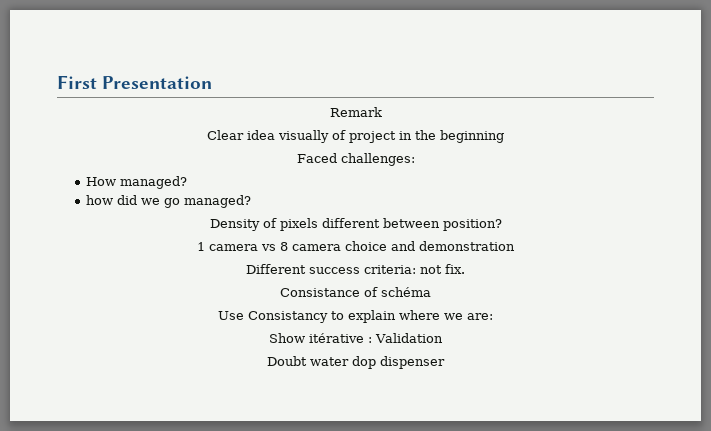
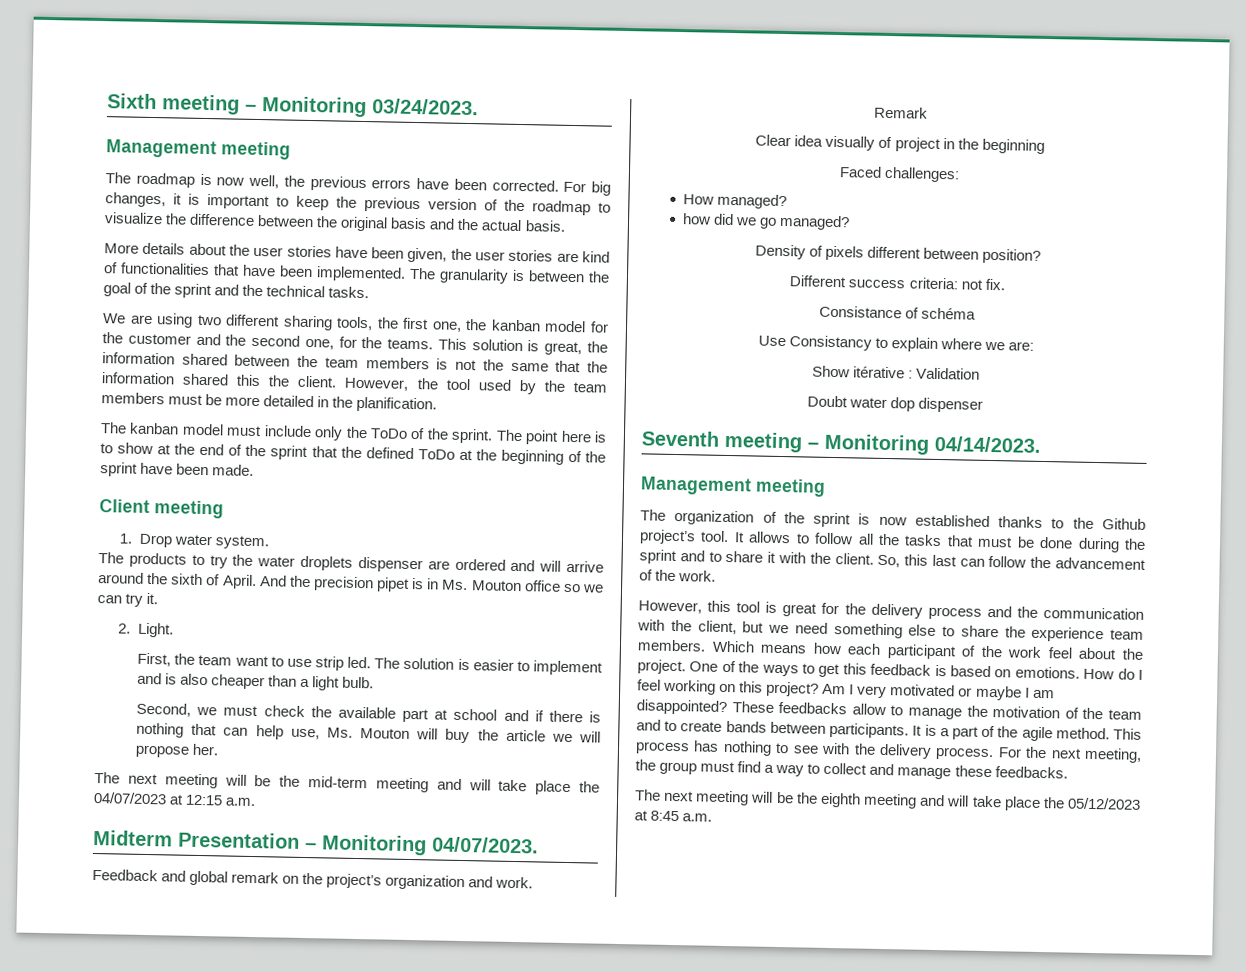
[57,75,213,89] First Presentation -> [107,93,479,118] [106,139,291,160] [105,172,611,196] [105,192,611,216] [104,212,566,232] [104,242,611,263] [103,262,610,284] [103,282,370,299] [103,313,610,333] [102,332,608,356] [102,352,609,373] [101,372,607,395] [101,392,438,413] [100,422,608,445] [100,442,606,465] [100,462,255,477] [99,499,224,519] [118,533,270,550] [98,552,604,573] [98,572,604,593] [97,592,159,607] [117,622,175,638] [137,652,603,676] [137,672,375,691] [136,702,602,723] [136,722,602,744] [135,743,220,758] [94,771,600,796] [93,791,256,807] [93,829,539,856] [92,868,534,891] Sixth meeting – Monitoring 03/24/2023. // Management meeting // The roadmap is now well, the previous errors have been corrected. For big changes, it is important to keep the previous version of the roadmap to visualize the difference between the original basis and the actual basis. // More details about the user stories have been given, the user stories are kind of functionalities that have been implemented. The granularity is between the goal of the sprint and the technical tasks. // We are using two different sharing tools, the first one, the kanban model for the customer and the second one, for the teams. This solution is great, the information shared between the team members is not the same that the information shared this the client. However, the tool used by the team members must be more detailed in the planification. // The kanban model must include only the ToDo of the sprint. The point here is to show at the end of the sprint that the defined ToDo at the beginning of the sprint have been made. // Client meeting // 1. Drop water system. // The products to try the water droplets dispenser are ordered and will arrive around the sixth of April. And the precision pipet is in Ms. Mouton office so we can try it. // 2. Light. // First, the team want to use strip led. The solution is easier to implement and is also cheaper than a light bulb. // Second, we must check the available part at school and if there is nothing that can help use, Ms. Mouton will buy the article we will propose her. // The next meeting will be the mid-term meeting and will take place the 04/07/2023 at 12:15 a.m. // Midterm Presentation – Monitoring 04/07/2023. // Feedback and global remark on the project’s organization and work.
[197,241,515,251] // 1 camera vs 8 camera choice and demonstration -> (1042, 256) none
(445, 362) none -> [641,430,1041,455] [640,476,826,497] [640,509,1146,530] [639,529,1147,553] [639,549,1146,570] [639,569,717,582] [638,600,1144,620] [637,619,1144,643] [637,639,1143,660] [637,659,1143,680] [637,679,1055,701] [636,699,1142,720] [636,719,1142,742] [635,740,1142,763] [635,759,1068,780] [635,789,1141,811] [634,810,713,822] // Seventh meeting – Monitoring 04/14/2023. // Management meeting // The organization of the sprint is now established thanks to the Github project’s tool. It allows to follow all the tasks that must be done during the sprint and to share it with the client. So, this last can follow the advancement of the work. // However, this tool is great for the delivery process and the communication with the client, but we need something else to share the experience team members. Which means how each participant of the work feel about the project. One of the ways to get this feedback is based on emotions. How do I feel working on this project? Am I very motivated or maybe I am disappointed? These feedbacks allow to manage the motivation of the team and to create bands between participants. It is a part of the agile method. This process has nothing to see with the delivery process. For the next meeting, the group must find a way to collect and manage these feedbacks. // The next meeting will be the eighth meeting and will take place the 05/12/2023 at 8:45 a.m.

